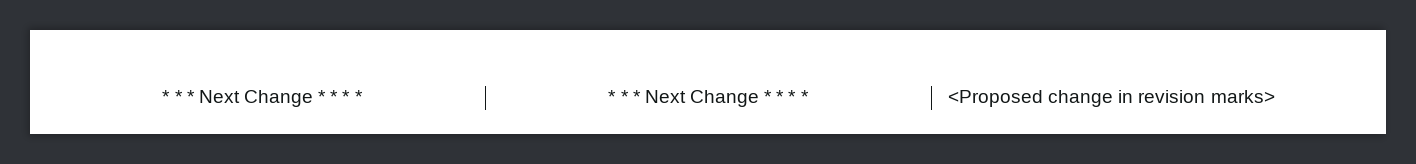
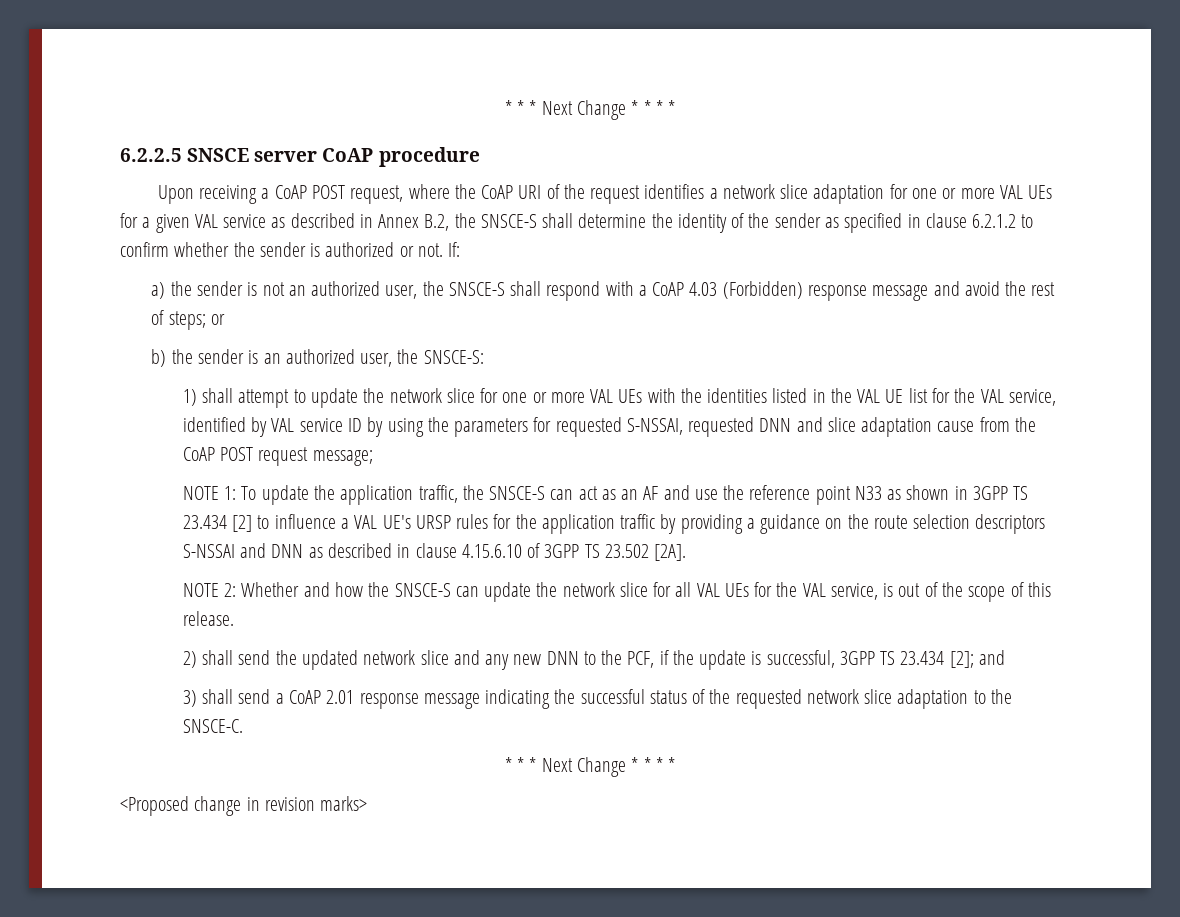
[162,90,363,107] * * * Next Change * * * * -> [504,100,676,120] [120,147,480,167] [157,184,1053,204] [120,213,1034,233] [120,242,461,257] [151,281,1056,301] [151,310,225,330] [151,349,484,367] [182,388,1056,408] [182,417,1036,437] [182,447,373,466] [182,485,1029,505] [182,514,1046,534] [182,543,687,561] [182,582,1051,602] [182,611,234,626] [182,650,1006,670] [182,689,1012,709] [182,719,243,733] * * * Next Change * * * * // 6.2.2.5 SNSCE server CoAP procedure // Upon receiving a CoAP POST request, where the CoAP URI of the request identifies a network slice adaptation for one or more VAL UEs for a given VAL service as described in Annex B.2, the SNSCE-S shall determine the identity of the sender as specified in clause 6.2.1.2 to confirm whether the sender is authorized or not. If: // a) the sender is not an authorized user, the SNSCE-S shall respond with a CoAP 4.03 (Forbidden) response message and avoid the rest of steps; or // b) the sender is an authorized user, the SNSCE-S: // 1) shall attempt to update the network slice for one or more VAL UEs with the identities listed in the VAL UE list for the VAL service, identified by VAL service ID by using the parameters for requested S-NSSAI, requested DNN and slice adaptation cause from the CoAP POST request message; // NOTE 1: To update the application traffic, the SNSCE-S can act as an AF and use the reference point N33 as shown in 3GPP TS 23.434 [2] to influence a VAL UE's URSP rules for the application traffic by providing a guidance on the route selection descriptors S-NSSAI and DNN as described in clause 4.15.6.10 of 3GPP TS 23.502 [2A]. // NOTE 2: Whether and how the SNSCE-S can update the network slice for all VAL UEs for the VAL service, is out of the scope of this release. // 2) shall send the updated network slice and any new DNN to the PCF, if the update is successful, 3GPP TS 23.434 [2]; and // 3) shall send a CoAP 2.01 response message indicating the successful status of the requested network slice adaptation to the SNSCE-C.

